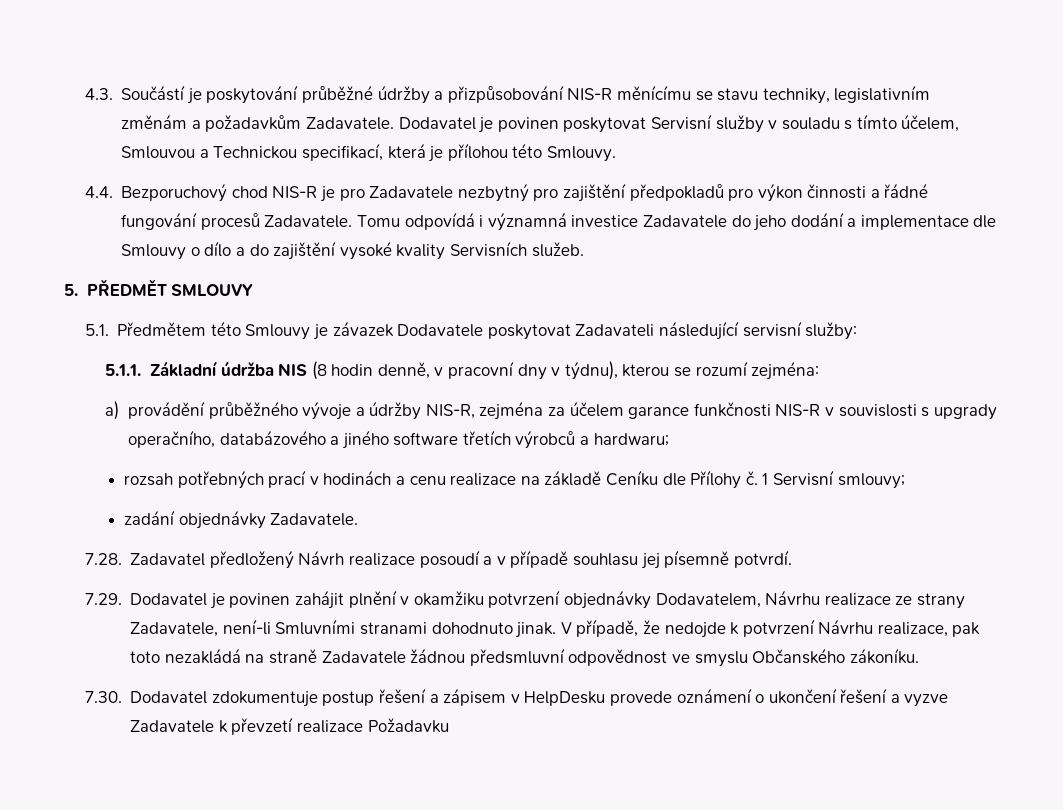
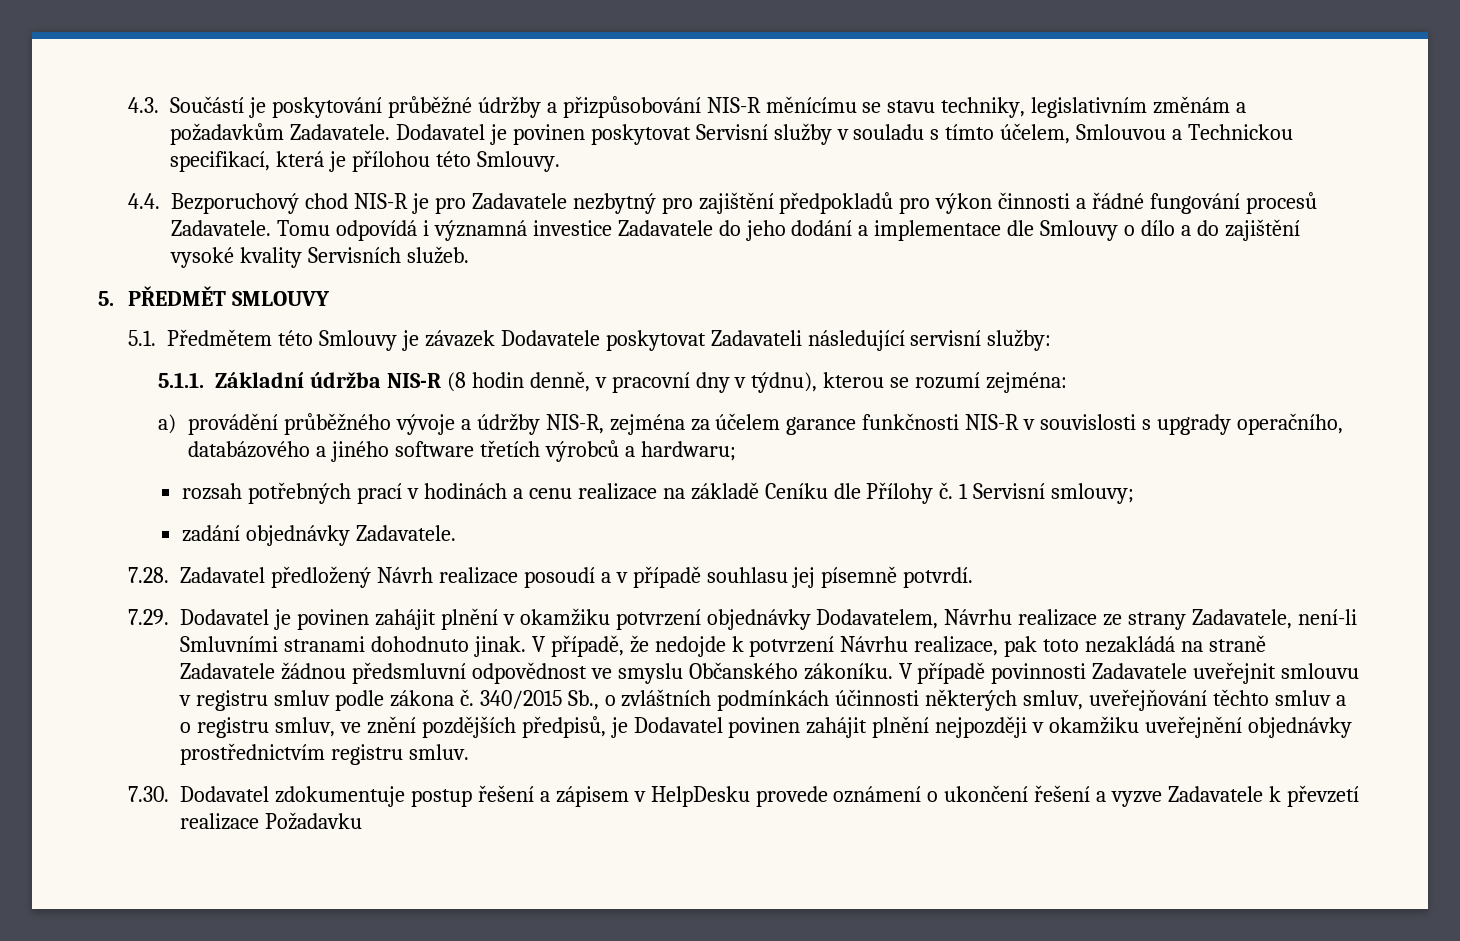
[278,363,308,376] NIS -> [386,373,441,388] NIS-R
(919, 656) none -> [898,662,1360,684] [178,689,1346,711] [179,716,1353,738] [179,743,469,765] V případě povinnosti Zadavatele uveřejnit smlouvu v registru smluv podle zákona č. 340/2015 Sb., o zvláštních podmínkách účinnosti některých smluv, uveřejňování těchto smluv a o registru smluv, ve znění pozdějších předpisů, je Dodavatel povinen zahájit plnění nejpozději v okamžiku uveřejnění objednávky prostřednictvím registru smluv.

